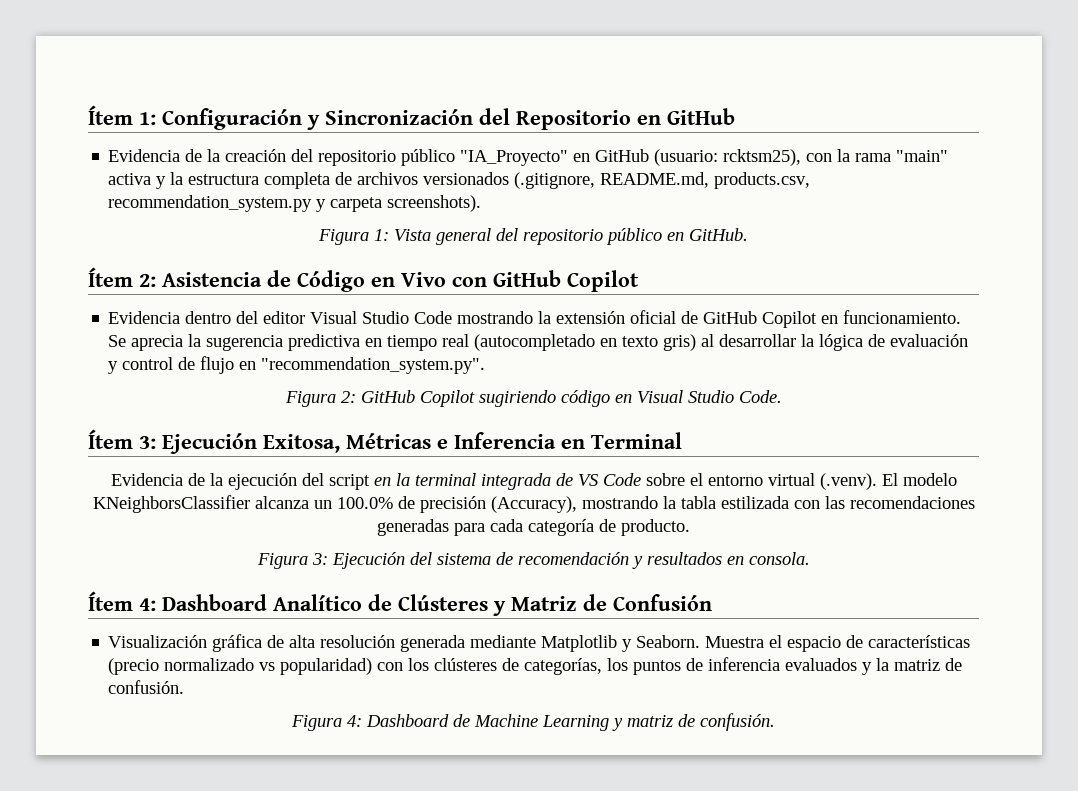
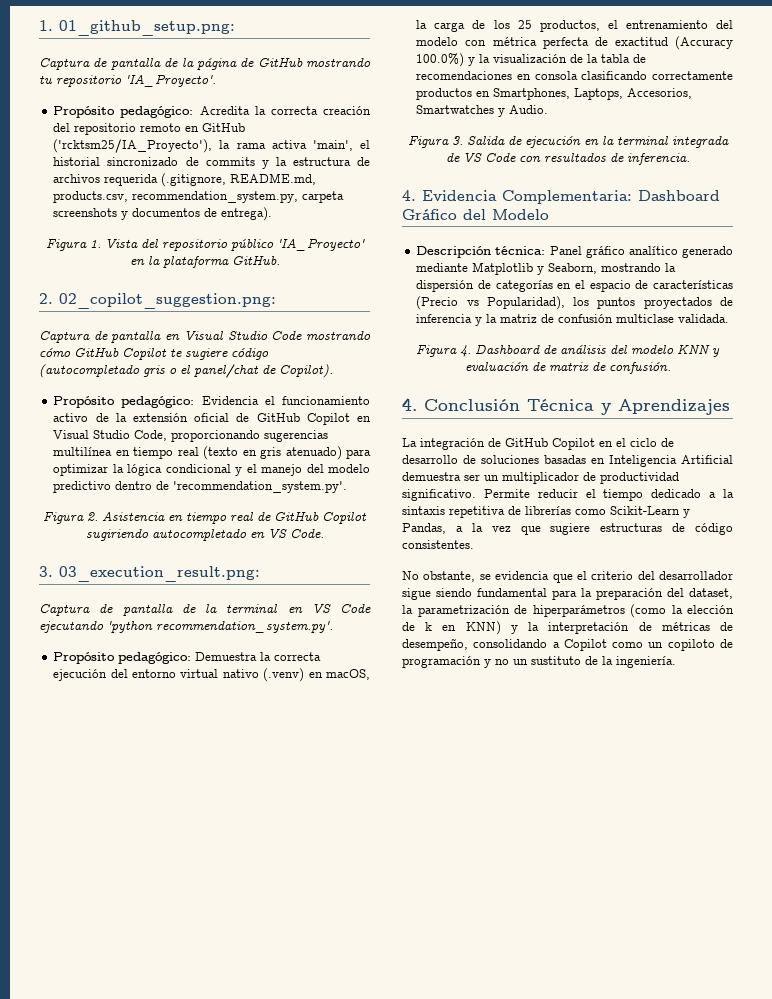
[88,105,735,130] [108,149,949,166] [108,173,152,185] Ítem 1: Configuración y Sincronización del Repositorio en GitHub // Evidencia de la creación del repositorio público "IA_Proyecto" en GitHub (usuario: rcktsm25), con la rama "main" activa -> [39,20,235,36] [39,57,371,70] [39,74,216,87] [53,106,371,118] [53,123,246,135] [53,139,370,153] [53,157,255,166] 1. 01_github_setup.png: // Captura de pantalla de la página de GitHub mostrando tu repositorio 'IA_Proyecto'. // Propósito pedagógico: Acredita la correcta creación del repositorio remoto en GitHub ('rcktsm25/IA_Proyecto'), la rama activa 'main', el historial sincronizado de commits
[264,172,331,189] completa -> (351, 161) none
[423,172,510,185] versionados -> [104,174,159,186] requerida
[108,195,482,212] [318,228,748,245] [88,267,639,292] [108,311,534,324] recommendation_system.py y carpeta screenshots). // Figura 1: Vista general del repositorio público en GitHub. // Ítem 2: Asistencia de Código en Vivo con GitHub Copilot // Evidencia dentro del editor Visual Studio Code mostrando -> [132,191,345,203] [53,207,273,221] [45,238,365,251] [129,255,280,268] [39,293,276,309] [39,330,372,343] [39,347,269,360] [39,364,333,378] [53,396,370,408] [53,413,109,422] recommendation_system.py, carpeta screenshots y documentos de entrega). // Figura 1. Vista del repositorio público 'IA_Proyecto' en la plataforma GitHub. // 2. 02_copilot_suggestion.png: // Captura de pantalla en Visual Studio Code mostrando cómo GitHub Copilot te sugiere código (autocompletado gris o el panel/chat de Copilot). // Propósito pedagógico: Evidencia el funcionamiento activo de
[843,310,962,324] [108,334,969,351] [108,356,486,374] [284,390,782,407] [88,429,682,454] [110,473,370,490] funcionamiento. Se aprecia la sugerencia predictiva en tiempo real (autocompletado en texto gris) al desarrollar la lógica de evaluación y control de flujo en "recommendation_system.py". // Figura 2: GitHub Copilot sugiriendo código en Visual Studio Code. // Ítem 3: Ejecución Exitosa, Métricas e Inferencia en Terminal // Evidencia de la ejecución del script -> [53,430,329,442] [53,446,371,460] [53,464,370,476] [53,481,348,493] [43,511,367,524] [85,528,324,541] [39,566,260,582] [39,603,371,616] [39,621,333,633] [53,652,322,664] [53,668,370,682] [416,20,733,32] [416,36,733,50] [416,53,647,67] [416,71,733,80] [416,88,693,100] [416,105,549,117] [407,136,581,148] Visual Studio Code, proporcionando sugerencias multilínea en tiempo real (texto en gris atenuado) para optimizar la lógica condicional y el manejo del modelo predictivo dentro de 'recommendation_system.py'. // Figura 2. Asistencia en tiempo real de GitHub Copilot sugiriendo autocompletado en VS Code. // 3. 03_execution_result.png: // Captura de pantalla de la terminal en VS Code ejecutando 'python recommendation_system.py'. // Propósito pedagógico: Demuestra la correcta ejecución del entorno virtual nativo (.venv) en macOS, la carga de los 25 productos, el entrenamiento del modelo con métrica perfecta de exactitud (Accuracy 100.0%) y la visualización de la tabla de recomendaciones en consola clasificando correctamente productos en Smartphones, Laptops, Accesorios, Smartwatches y Audio. // Figura 3. Salida de ejecución
[645,473,957,490] [92,495,975,513] [377,519,690,536] [256,552,810,569] [88,591,712,616] [108,634,971,652] [108,658,603,675] sobre el entorno virtual (.venv). El modelo KNeighborsClassifier alcanza un 100.0% de precisión (Accuracy), mostrando la tabla estilizada con las recomendaciones generadas para cada categoría de producto. // Figura 3: Ejecución del sistema de recomendación y resultados en consola. // Ítem 4: Dashboard Analítico de Clústeres y Matriz de Confusión // Visualización gráfica de alta resolución generada mediante Matplotlib y Seaborn. Muestra el espacio de características (precio normalizado vs popularidad) con los clústeres de categorías, -> [518,153,690,165] [402,190,720,204] [402,209,549,220] [416,246,733,258] [416,262,677,275] [416,280,733,292] [416,296,565,310] con resultados de inferencia. // 4. Evidencia Complementaria: Dashboard Gráfico del Modelo // Descripción técnica: Panel gráfico analítico generado mediante Matplotlib y Seaborn, mostrando la dispersión de categorías en el espacio de características (Precio vs Popularidad),
(682, 667) none -> [643,297,712,309] proyectados
[785,658,858,671] evaluados -> (473, 318) none
[108,680,185,694] [291,715,362,731] confusión. // Figura 4: -> [558,314,730,323] [416,345,471,357] confusión multiclase validada. // Figura 4.
[474,713,775,731] Machine Learning y matriz de confusión. -> [560,344,720,357] [464,362,671,374] [402,398,730,415] [402,438,674,450] [402,455,733,467] [402,472,679,484] [402,489,734,501] [402,506,690,518] [402,523,733,535] [402,540,474,549] [402,571,733,583] [402,588,733,600] [402,604,734,618] [402,621,733,635] [402,638,733,651] [402,656,676,668] análisis del modelo KNN y evaluación de matriz de confusión. // 4. Conclusión Técnica y Aprendizajes // La integración de GitHub Copilot en el ciclo de desarrollo de soluciones basadas en Inteligencia Artificial demuestra ser un multiplicador de productividad significativo. Permite reducir el tiempo dedicado a la sintaxis repetitiva de librerías como Scikit-Learn y Pandas, a la vez que sugiere estructuras de código consistentes. // No obstante, se evidencia que el criterio del desarrollador sigue siendo fundamental para la preparación del dataset, la parametrización de hiperparámetros (como la elección de k en KNN) y la interpretación de métricas de desempeño, consolidando a Copilot como un copiloto de programación y no un sustituto de la ingeniería.

